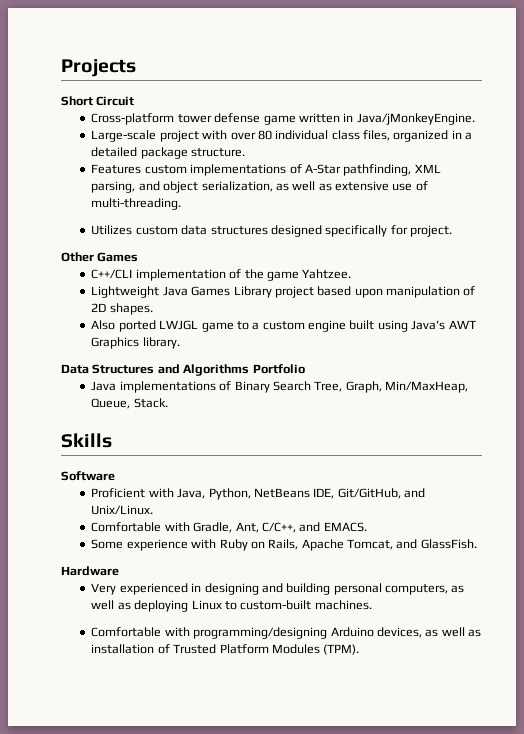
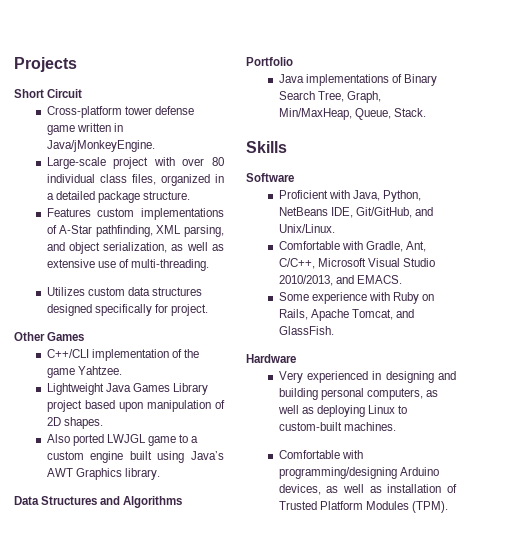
(296, 527) none -> [317,258,435,267] [278,275,333,286] Microsoft Visual Studio 2010/2013,

